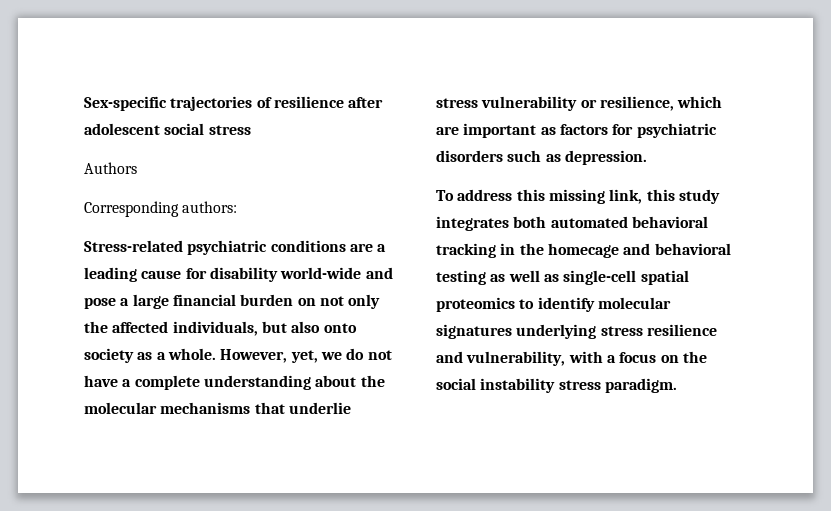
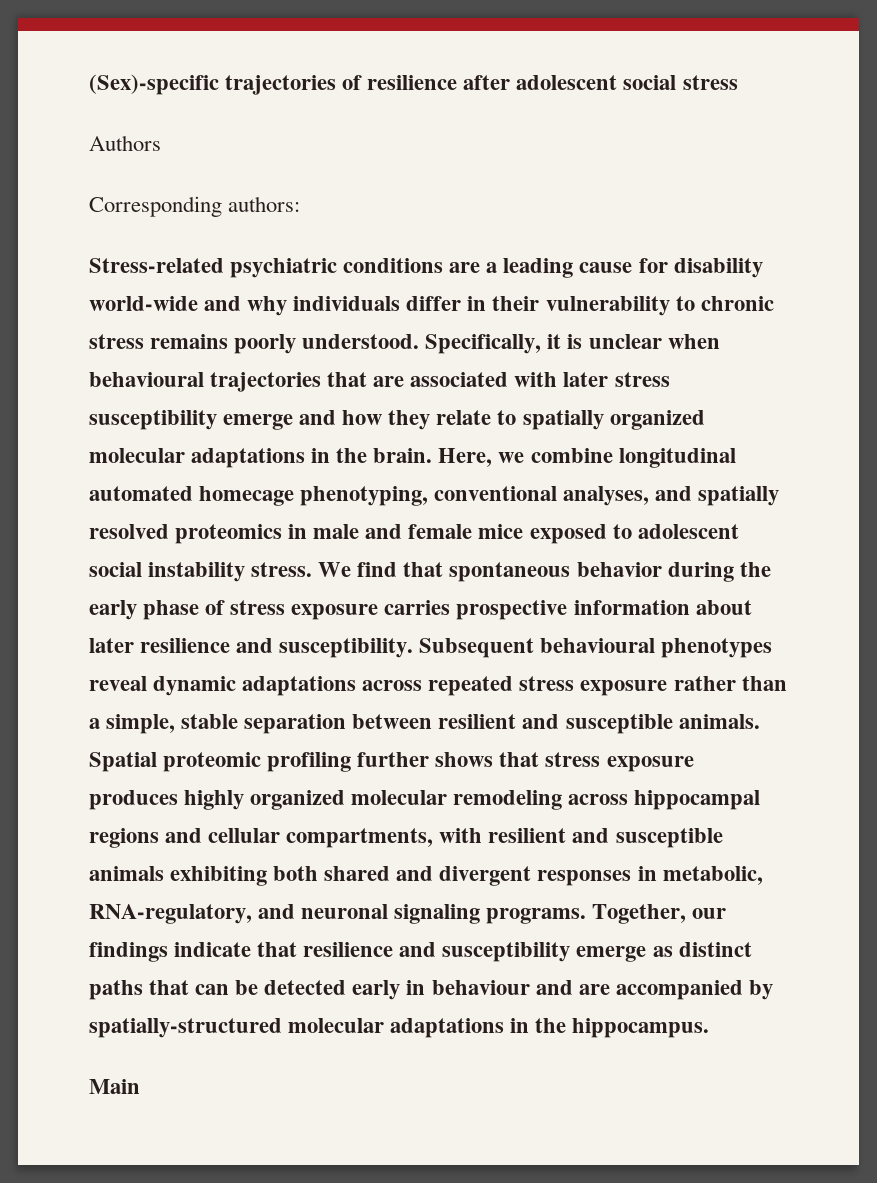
[84,96,167,111] Sex-specific -> [89,74,219,95] (Sex)-specific
[84,294,381,309] [84,321,357,336] [84,348,392,363] [84,375,385,390] [84,402,351,414] [436,96,723,111] [436,123,717,138] [436,150,647,165] [436,189,720,204] [436,216,708,231] [436,243,731,258] [436,270,689,285] [436,297,671,312] [436,324,717,339] [436,351,707,366] [436,378,677,393] pose a large financial burden on not only the affected individuals, but also onto society as a whole. However, yet, we do not have a complete understanding about the molecular mechanisms that underlie stress vulnerability or resilience, which are important as factors for psychiatric disorders such as depression. // To address this missing link, this study integrates both automated behavioral tracking in the homecage and behavioral testing as well as single-cell spatial proteomics to identify molecular signatures underlying stress resilience and vulnerability, with a focus on the social instability stress paradigm. -> [247,296,774,316] [89,334,720,354] [89,372,670,392] [89,410,705,430] [89,448,736,468] [89,486,780,506] [89,524,739,544] [89,562,771,582] [89,600,752,620] [89,638,773,658] [89,676,787,696] [89,714,760,734] [89,752,694,772] [89,790,761,810] [89,828,723,848] [89,866,763,886] [89,904,727,924] [89,942,752,962] [89,980,773,1000] [89,1018,710,1038] [89,1079,140,1094] why individuals differ in their vulnerability to chronic stress remains poorly understood. Specifically, it is unclear when behavioural trajectories that are associated with later stress susceptibility emerge and how they relate to spatially organized molecular adaptations in the brain. Here, we combine longitudinal automated homecage phenotyping, conventional analyses, and spatially resolved proteomics in male and female mice exposed to adolescent social instability stress. We find that spontaneous behavior during the early phase of stress exposure carries prospective information about later resilience and susceptibility. Subsequent behavioural phenotypes reveal dynamic adaptations across repeated stress exposure rather than a simple, stable separation between resilient and susceptible animals. Spatial proteomic profiling further shows that stress exposure produces highly organized molecular remodeling across hippocampal regions and cellular compartments, with resilient and susceptible animals exhibiting both shared and divergent responses in metabolic, RNA-regulatory, and neuronal signaling programs. Together, our findings indicate that resilience and susceptibility emerge as distinct paths that can be detected early in behaviour and are accompanied by spatially-structured molecular adaptations in the hippocampus. // Main

